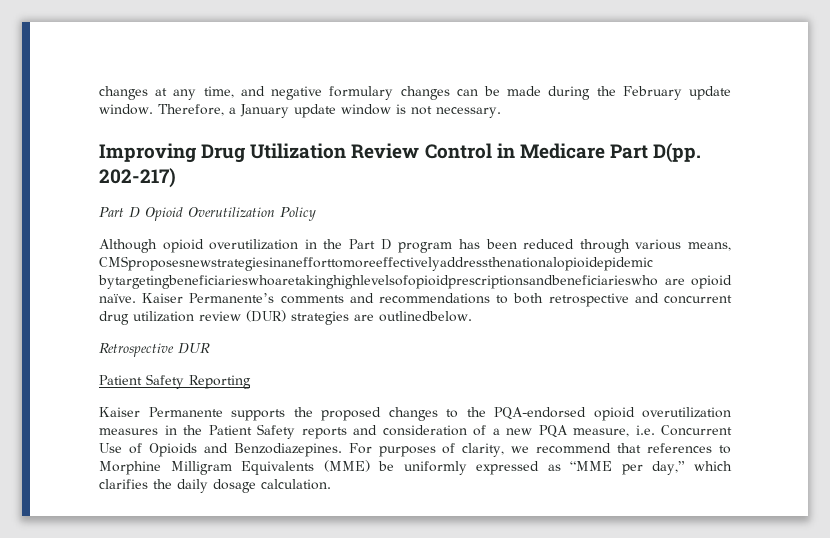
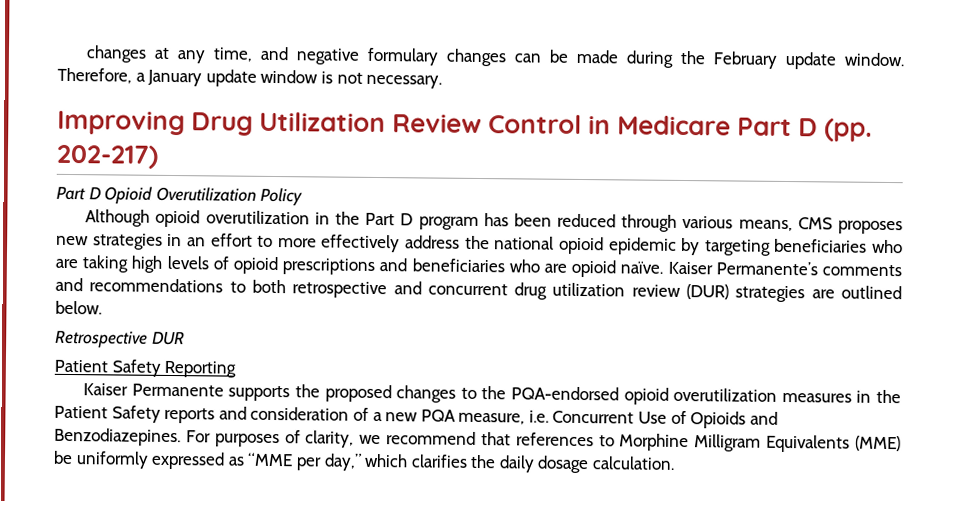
[653,143,702,163] D(pp. -> [798,118,873,142] D (pp.
[99,256,653,271] [98,275,658,289] CMSproposesnewstrategiesinanefforttomoreeffectivelyaddressthenationalopioidepidemic bytargetingbeneficiarieswhoaretakinghighlevelsofopioidprescriptionsandbeneficiarieswho -> [797,217,903,235] [56,233,903,256] [55,255,540,275] CMS proposes new strategies in an effort to more effectively address the national opioid epidemic by targeting beneficiaries who are taking high levels of opioid prescriptions and beneficiaries who
[379,311,472,322] outlinedbelow. -> [840,285,902,300] [55,300,102,315] outlined below.

